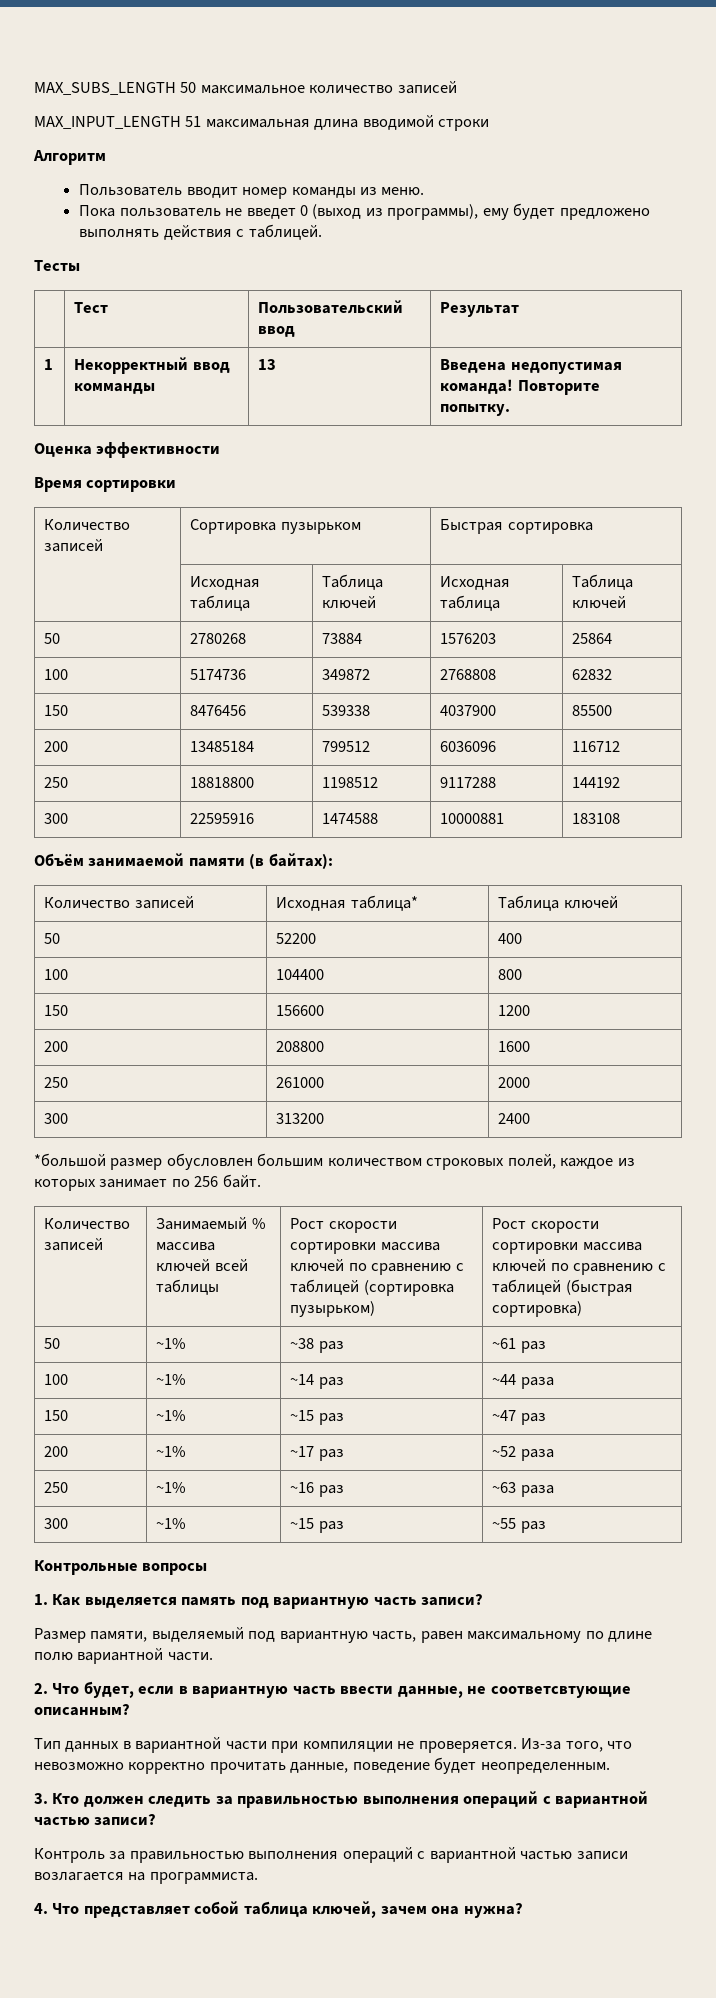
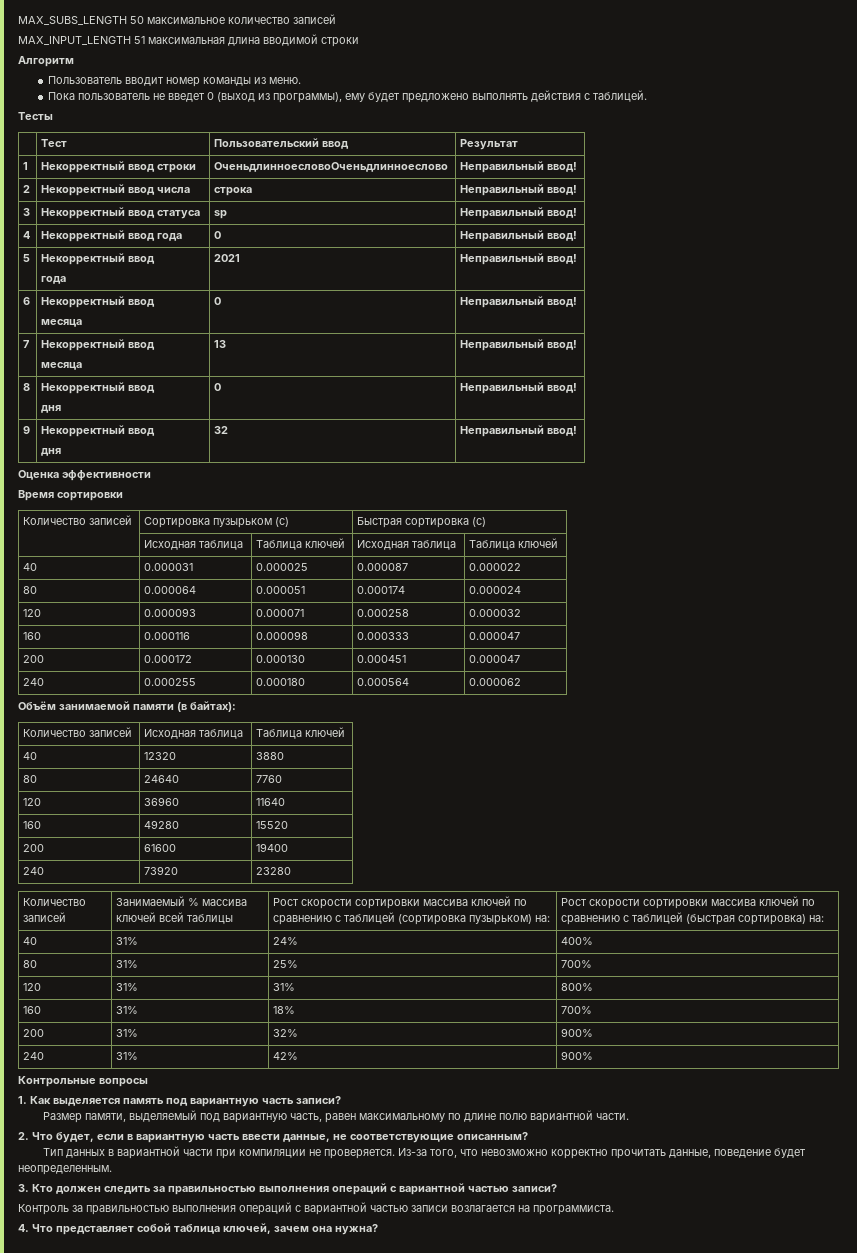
[74,383,156,394] [258,359,277,370] [440,359,622,374] [440,379,600,395] [440,404,511,416] комманды | 13 | Введена недопустимая команда! Повторите попытку. -> [157,164,197,173] [214,162,449,172] [460,161,578,173] [23,185,31,193] [41,184,191,196] [214,187,253,196] [460,184,578,196] [23,208,31,216] [41,207,201,219] [214,210,228,219] [460,207,578,219] [23,231,31,239] [41,230,183,242] [214,231,222,239] [460,230,578,242] [23,254,31,262] [41,253,156,265] [41,276,67,284] [214,254,241,262] [460,253,578,265] [23,297,31,305] [41,296,156,308] [41,319,83,327] [214,297,222,305] [460,296,578,308] [23,340,30,348] [41,339,156,351] [41,362,83,370] [214,340,227,348] [460,339,578,351] [23,383,31,391] [41,382,156,394] [41,405,62,413] [214,383,222,391] [460,382,578,394] [23,426,31,434] [41,425,156,437] [41,448,62,456] [214,426,229,434] [460,425,578,437] строки | ОченьдлинноесловоОченьдлинноеслово | Неправильный ввод! // 2 | Некорректный ввод числа | строка | Неправильный ввод! // 3 | Некорректный ввод статуса | sp | Неправильный ввод! // 4 | Некорректный ввод года | 0 | Неправильный ввод! // 5 | Некорректный ввод // года | 2021 | Неправильный ввод! // 6 | Некорректный ввод // месяца | 0 | Неправильный ввод! // 7 | Некорректный ввод // месяца | 13 | Неправильный ввод! // 8 | Некорректный ввод // дня | 0 | Неправильный ввод! // 9 | Некорректный ввод // дня | 32 | Неправильный ввод!
(361, 528) none -> [275,517,290,527] (с)
(593, 528) none -> [472,517,487,527] (с)
[44,633,61,644] [190,633,247,644] [322,633,363,644] [440,633,497,644] [572,633,613,644] [44,669,69,680] [190,669,247,680] [322,669,371,680] [440,669,497,680] [572,669,613,680] [44,705,69,716] [190,705,247,716] [322,705,371,716] [440,705,497,716] [572,705,613,716] [44,741,69,752] [190,741,255,752] [322,741,371,752] [440,741,497,752] [572,741,621,752] [44,777,69,788] [190,777,255,788] [322,777,379,788] [440,777,497,788] [572,777,621,788] [44,813,69,824] [190,813,255,824] [322,813,379,824] [440,813,505,824] [572,813,621,824] 50 | 2780268 | 73884 | 1576203 | 25864 // 100 | 5174736 | 349872 | 2768808 | 62832 // 150 | 8476456 | 539338 | 4037900 | 85500 // 200 | 13485184 | 799512 | 6036096 | 116712 // 250 | 18818800 | 1198512 | 9117288 | 144192 // 300 | 22595916 | 1474588 | 10000881 | 183108 -> [23,563,38,571] [144,563,194,571] [256,563,309,571] [357,563,409,571] [469,563,522,571] [23,586,38,594] [144,586,197,594] [256,586,306,594] [357,586,406,594] [469,586,522,594] [23,609,42,617] [144,608,197,617] [256,609,305,617] [357,609,410,617] [469,609,522,617] [23,632,42,640] [144,632,191,640] [256,631,309,640] [357,632,410,640] [469,632,521,640] [23,655,45,663] [144,655,193,663] [256,655,306,663] [357,655,407,663] [469,655,521,663] [23,678,45,686] [144,678,197,686] [256,678,306,686] [357,678,410,686] [469,678,522,686] 40 | 0.000031 | 0.000025 | 0.000087 | 0.000022 // 80 | 0.000064 | 0.000051 | 0.000174 | 0.000024 // 120 | 0.000093 | 0.000071 | 0.000258 | 0.000032 // 160 | 0.000116 | 0.000098 | 0.000333 | 0.000047 // 200 | 0.000172 | 0.000130 | 0.000451 | 0.000047 // 240 | 0.000255 | 0.000180 | 0.000564 | 0.000062
[350,895,418,911] [498,895,618,911] [44,933,61,944] [276,933,317,944] [498,933,523,944] [44,969,69,980] [276,969,325,980] [498,969,523,980] [44,1005,69,1016] [276,1005,325,1016] [498,1005,531,1016] [44,1041,69,1052] [276,1041,325,1052] [498,1041,531,1052] [44,1077,69,1088] [276,1077,325,1088] [498,1077,531,1088] [44,1113,69,1124] [276,1113,325,1124] [498,1113,531,1124] [34,1153,635,1170] [34,1174,261,1191] таблица* | Таблица ключей // 50 | 52200 | 400 // 100 | 104400 | 800 // 150 | 156600 | 1200 // 200 | 208800 | 1600 // 250 | 261000 | 2000 // 300 | 313200 | 2400 // *большой размер обусловлен большим количеством строковых полей, каждое из которых занимает по 256 байт. -> [199,729,244,739] [256,727,346,739] [23,752,38,760] [144,752,177,760] [256,752,285,760] [23,775,38,783] [144,775,180,783] [256,775,283,783] [23,798,42,806] [144,797,180,806] [256,798,286,806] [23,821,42,829] [144,820,180,829] [256,821,289,829] [23,844,45,852] [144,844,177,852] [256,843,289,852] [23,867,45,875] [144,866,179,875] [256,867,292,875] таблица | Таблица ключей // 40 | 12320 | 3880 // 80 | 24640 | 7760 // 120 | 36960 | 11640 // 160 | 49280 | 15520 // 200 | 61600 | 19400 // 240 | 73920 | 23280
(376, 1309) none -> [535,915,551,922] на:
[44,1338,61,1349] [156,1338,187,1349] [290,1338,344,1353] [492,1338,546,1353] [44,1374,69,1385] [156,1374,187,1385] [290,1374,344,1389] [492,1374,554,1389] [44,1410,69,1421] [156,1410,187,1421] [290,1410,344,1425] [492,1410,546,1425] [44,1446,69,1457] [156,1446,187,1457] [290,1446,344,1461] [492,1446,554,1461] [44,1482,69,1493] [156,1482,187,1493] [290,1482,344,1497] [492,1482,554,1497] [44,1518,69,1529] [156,1518,187,1529] [290,1518,344,1533] [492,1518,546,1533] // 50 | ~1% | ~38 раз | ~61 раз // 100 | ~1% | ~14 раз | ~44 раза // 150 | ~1% | ~15 раз | ~47 раз // 200 | ~1% | ~17 раз | ~52 раза // 250 | ~1% | ~16 раз | ~63 раза // 300 | ~1% | ~15 раз | ~55 раз -> [809,915,825,922] [23,937,38,945] [116,937,139,945] [273,937,299,945] [561,937,594,945] [23,960,38,968] [116,960,139,968] [273,960,299,968] [561,960,593,968] [23,983,42,991] [116,983,139,991] [273,983,296,991] [561,983,594,991] [23,1006,42,1014] [116,1006,139,1014] [273,1006,296,1014] [561,1006,593,1014] [23,1029,45,1037] [116,1029,139,1037] [273,1029,299,1037] [561,1028,594,1037] [23,1052,45,1060] [116,1052,139,1060] [273,1052,299,1060] [561,1051,594,1060] на: // 40 | 31% | 24% | 400% // 80 | 31% | 25% | 700% // 120 | 31% | 31% | 800% // 160 | 31% | 18% | 700% // 200 | 31% | 32% | 900% // 240 | 31% | 42% | 900%
[490,1686,631,1698] соответсвтующие -> [350,1134,454,1143] соответствующие

